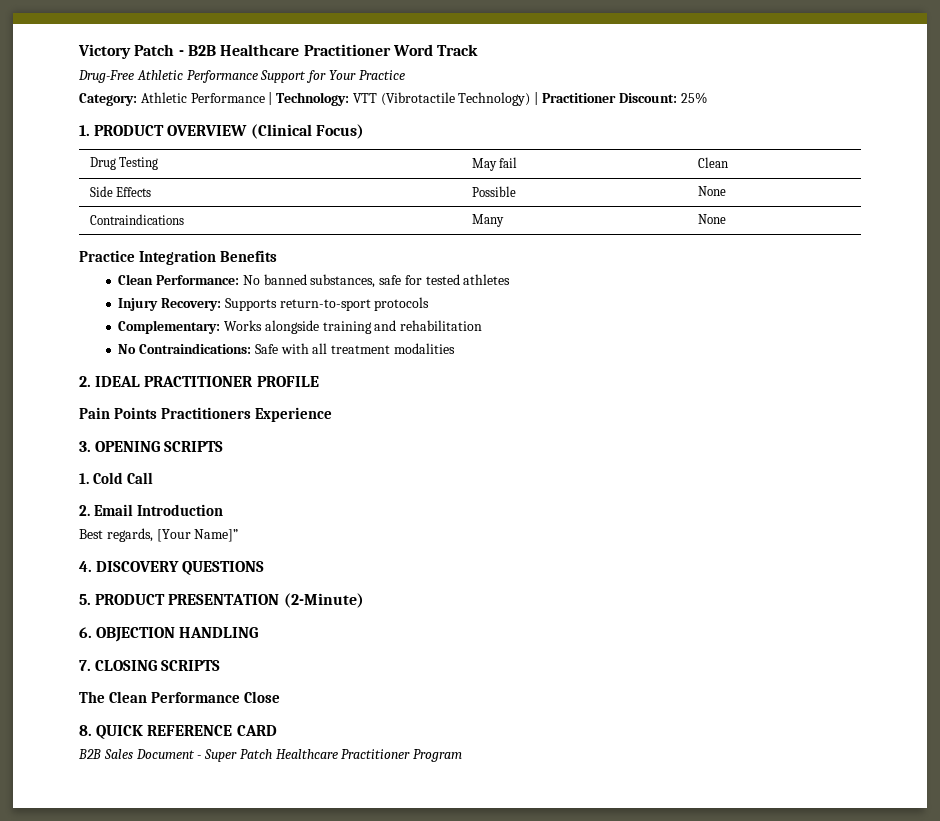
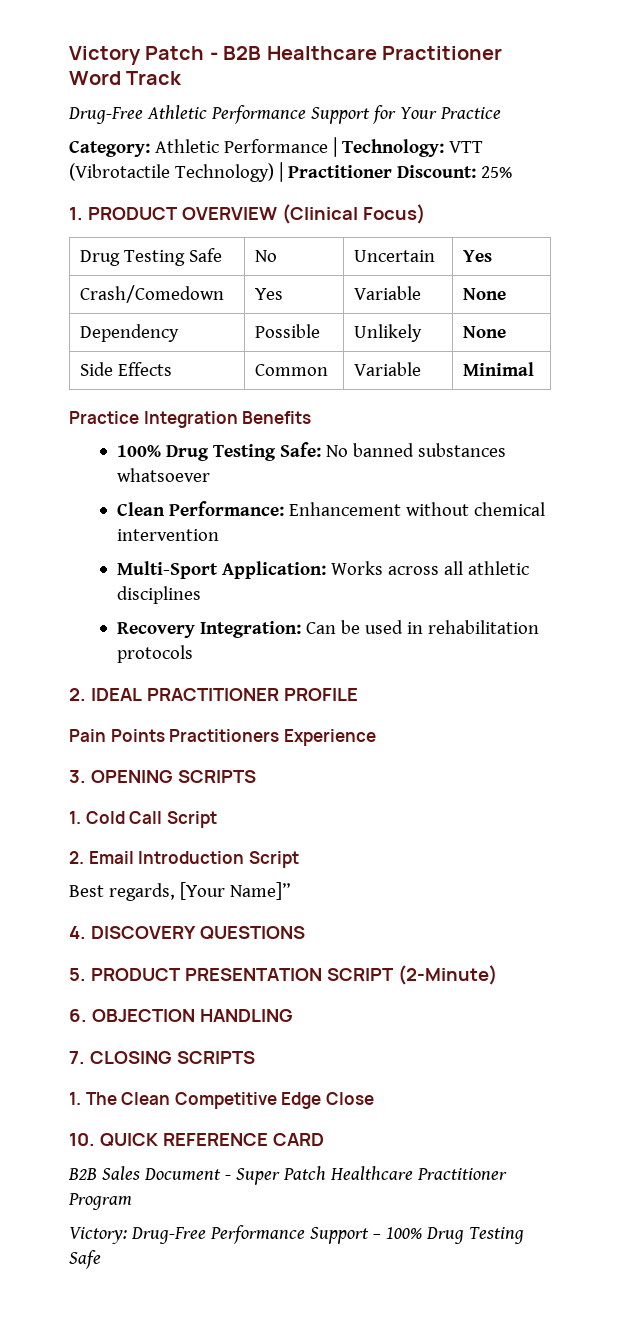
[471,157,518,171] [697,157,728,168] [89,186,152,197] [471,186,516,197] [697,186,726,196] [89,214,184,225] [471,214,504,227] [697,214,726,224] [79,250,277,265] [118,274,511,288] [118,297,430,311] [118,320,483,334] [118,343,455,354] | May fail | Clean // Side Effects | Possible | None // Contraindications | Many | None // Practice Integration Benefits // Clean Performance: No banned substances, safe for tested athletes // Injury Recovery: Supports return-to-sport protocols // Complementary: Works alongside training and rehabilitation // No Contraindications: Safe with all treatment modalities -> [188,248,222,262] [254,250,277,262] [353,250,435,262] [462,250,492,262] [79,285,224,303] [254,288,283,300] [353,286,421,300] [462,288,506,300] [79,324,179,342] [254,324,320,338] [353,324,422,342] [462,326,506,338] [79,362,172,376] [254,364,328,376] [353,362,421,376] [462,362,534,376] [69,411,312,428] [116,442,506,461] [116,468,210,482] [116,501,545,516] [116,529,219,541] [116,561,529,579] [116,586,201,604] [116,620,539,638] [116,645,193,663] Safe | No | Uncertain | Yes // Crash/Comedown | Yes | Variable | None // Dependency | Possible | Unlikely | None // Side Effects | Common | Variable | Minimal // Practice Integration Benefits // 100% Drug Testing Safe: No banned substances whatsoever // Clean Performance: Enhancement without chemical intervention // Multi-Sport Application: Works across all athletic disciplines // Recovery Integration: Can be used in rehabilitation protocols
(153, 478) none -> [166,811,217,828] Script
(223, 510) none -> [248,851,299,868] Script
(280, 599) none -> [326,968,394,981] SCRIPT
(221, 665) none -> [69,1092,81,1105] 1.
[150,692,240,703] Performance -> [174,1092,322,1109] Competitive Edge
[79,725,92,736] 8. -> [69,1133,95,1146] 10.
(463, 755) none -> [69,1225,524,1244] [69,1250,101,1269] // Victory: Drug-Free Performance Support – 100% Drug Testing Safe

